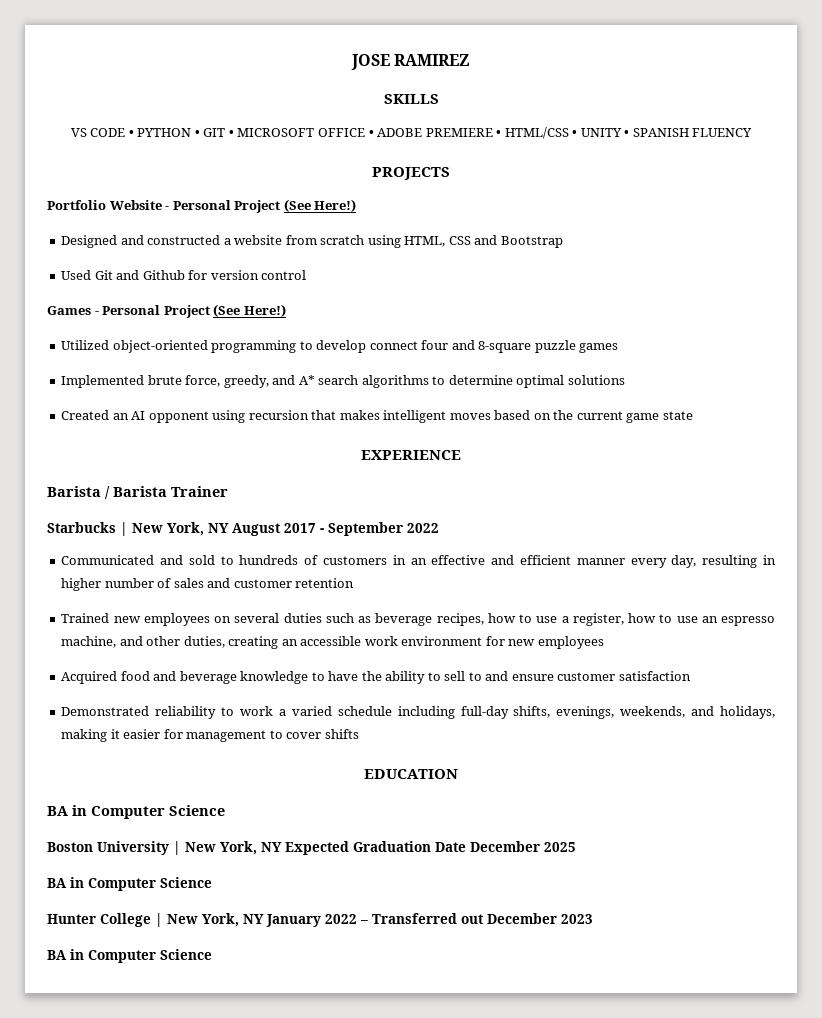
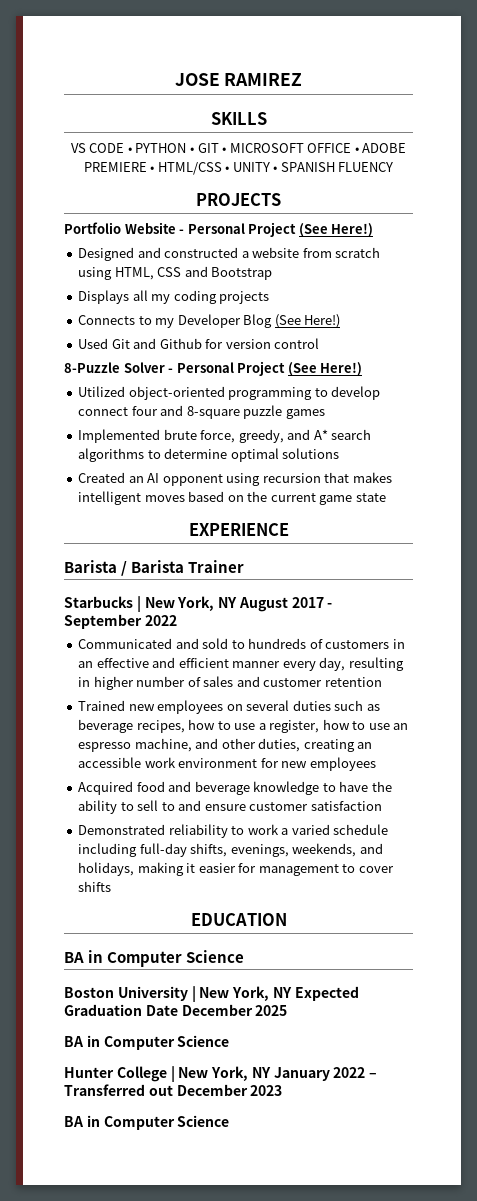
(563, 242) none -> [78,290,270,304] [78,314,341,328] // Displays all my coding projects // Connects to my Developer Blog (See Here!)
[47,306,91,315] Games -> [64,362,165,373] 8-Puzzle Solver

